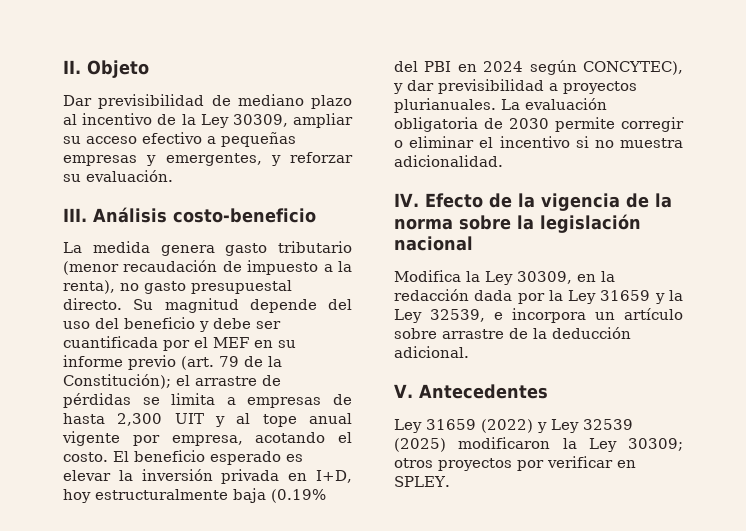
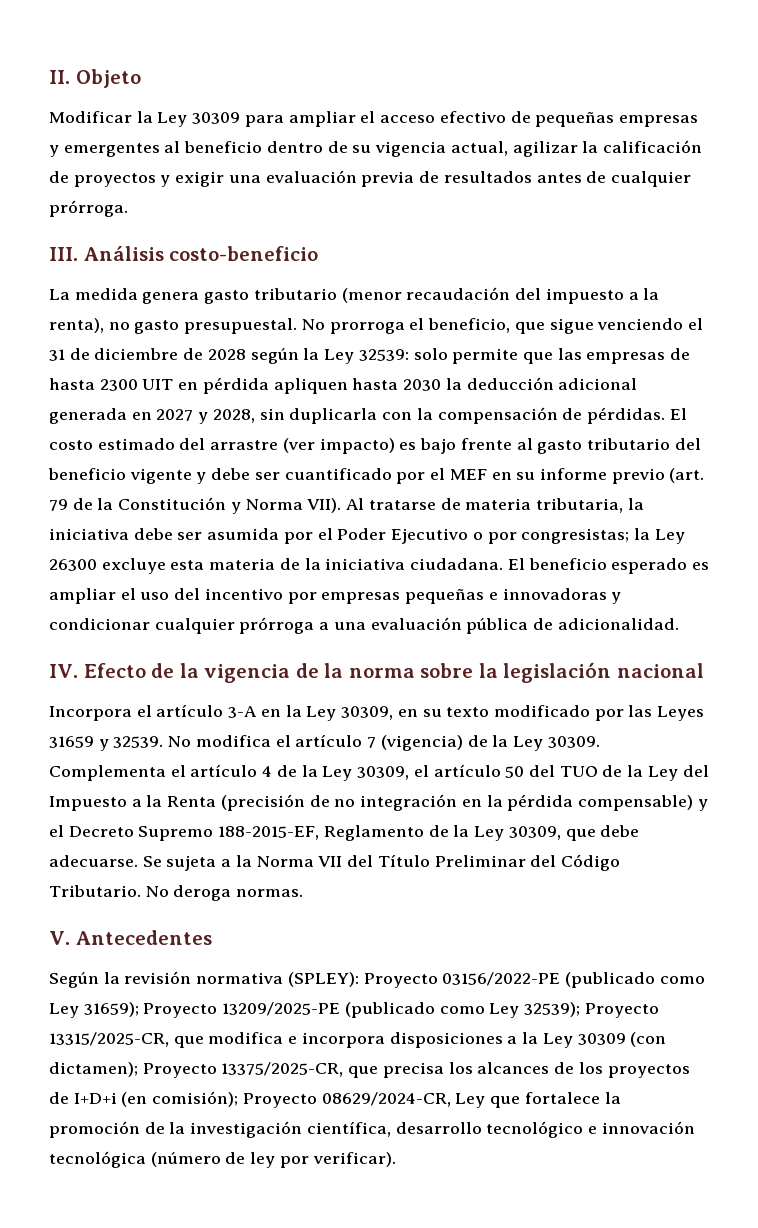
[63,94,352,109] [63,113,353,128] [63,136,81,144] Dar previsibilidad de mediano plazo al incentivo de la Ley 30309, ampliar su -> [49,111,376,127] Modificar la Ley 30309 para ampliar el
[207,136,216,144] a -> [510,111,531,123] de
[165,152,353,166] [63,170,173,182] emergentes, y reforzar su evaluación. -> [63,140,702,157] [49,170,691,187] [49,200,128,217] emergentes al beneficio dentro de su vigencia actual, agilizar la calificación de proyectos y exigir una evaluación previa de resultados antes de cualquier prórroga.
[222,261,242,272] de -> [515,288,542,300] del
[191,280,292,294] [63,298,352,313] [63,321,90,329] presupuestal directo. Su magnitud depende del uso -> [184,318,703,334] [49,348,691,364] [49,377,638,394] [49,407,687,424] [49,438,670,454] presupuestal. No prorroga el beneficio, que sigue venciendo el 31 de diciembre de 2028 según la Ley 32539: solo permite que las empresas de hasta 2300 UIT en pérdida apliquen hasta 2030 la deducción adicional generada en 2027 y 2028, sin duplicarla con la compensación de pérdidas. El costo estimado del arrastre (ver impacto) es bajo frente al gasto tributario
(195, 323) none -> [129,468,192,484] vigente
[63,336,158,348] cuantificada -> [284,468,392,480] cuantificado
[63,374,281,389] [63,393,352,408] [63,413,352,427] [62,431,352,446] [63,450,303,465] [63,469,352,484] [63,488,326,503] [394,60,683,75] [393,79,637,94] [394,98,607,113] [394,117,684,132] [394,136,683,148] Constitución); el arrastre de pérdidas se limita a empresas de hasta 2,300 UIT y al tope anual vigente por empresa, acotando el costo. El beneficio esperado es elevar la inversión privada en I+D, hoy estructuralmente baja (0.19% del PBI en 2024 según CONCYTEC), y dar previsibilidad a proyectos plurianuales. La evaluación obligatoria de 2030 permite corregir o eliminar el incentivo si no muestra -> [118,497,644,514] [49,528,685,544] [49,558,709,574] [49,588,622,604] [49,617,554,634] Constitución y Norma VII). Al tratarse de materia tributaria, la iniciativa debe ser asumida por el Poder Ejecutivo o por congresistas; la Ley 26300 excluye esta materia de la iniciativa ciudadana. El beneficio esperado es ampliar el uso del incentivo por empresas pequeñas e innovadoras y condicionar cualquier prórroga a una evaluación pública de
[394,270,615,285] [394,289,683,304] [394,308,683,323] [394,327,631,339] [394,346,469,358] [394,384,548,399] [394,419,633,433] [394,437,683,452] [394,456,636,471] [394,476,450,487] Modifica la Ley 30309, en la redacción dada por la Ley 31659 y la Ley 32539, e incorpora un artículo sobre arrastre de la deducción adicional. // V. Antecedentes // Ley 31659 (2022) y Ley 32539 (2025) modificaron la Ley 30309; otros proyectos por verificar en SPLEY. -> [49,704,705,721] [49,734,600,751] [49,764,709,781] [49,794,708,811] [49,825,640,841] [49,854,620,871] [49,885,304,901] [49,930,212,945] [49,971,705,988] [49,1002,659,1018] [49,1032,667,1048] [49,1062,690,1078] [49,1091,621,1108] [49,1121,695,1138] [49,1151,396,1168] Incorpora el artículo 3-A en la Ley 30309, en su texto modificado por las Leyes 31659 y 32539. No modifica el artículo 7 (vigencia) de la Ley 30309. Complementa el artículo 4 de la Ley 30309, el artículo 50 del TUO de la Ley del Impuesto a la Renta (precisión de no integración en la pérdida compensable) y el Decreto Supremo 188-2015-EF, Reglamento de la Ley 30309, que debe adecuarse. Se sujeta a la Norma VII del Título Preliminar del Código Tributario. No deroga normas. // V. Antecedentes // Según la revisión normativa (SPLEY): Proyecto 03156/2022-PE (publicado como Ley 31659); Proyecto 13209/2025-PE (publicado como Ley 32539); Proyecto 13315/2025-CR, que modifica e incorpora disposiciones a la Ley 30309 (con dictamen); Proyecto 13375/2025-CR, que precisa los alcances de los proyectos de I+D+i (en comisión); Proyecto 08629/2024-CR, Ley que fortalece la promoción de la investigación científica, desarrollo tecnológico e innovación tecnológica (número de ley por verificar).

